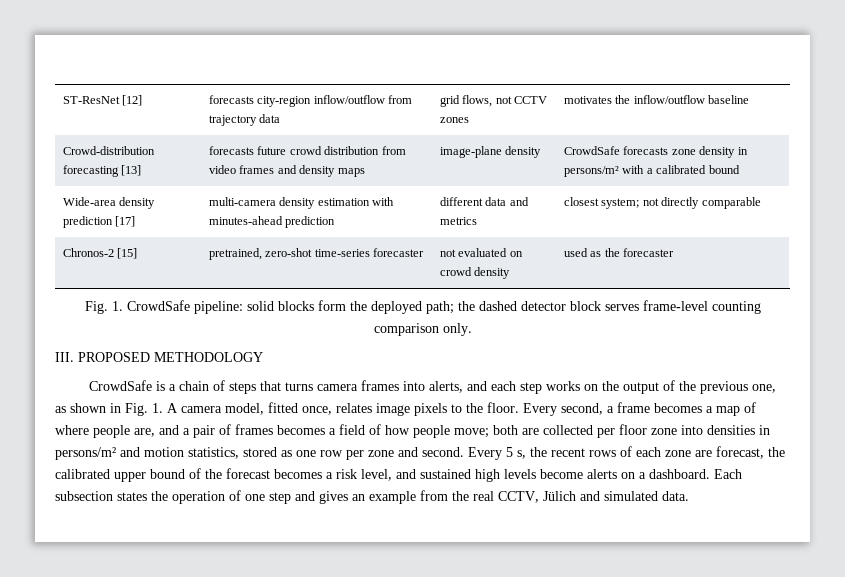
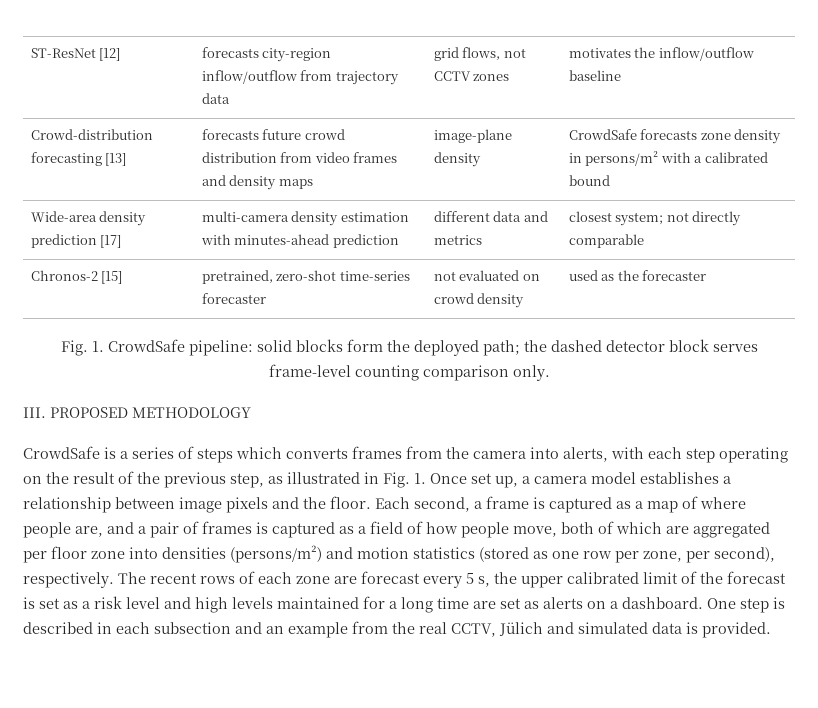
[178,381,209,391] chain -> [132,447,174,459] series
[259,380,399,391] that turns camera frames -> [236,446,526,459] which converts frames from the camera
[466,381,487,391] and -> [611,447,644,459] with
[545,381,580,391] works -> [719,447,788,463] operating
[622,382,659,394] output -> [73,472,115,484] result
[751,384,776,393] [55,402,372,416] one, as shown in Fig. 1. A camera model, fitted once, relates -> [230,472,731,488] [23,497,175,513] step, as illustrated in Fig. 1. Once set up, a camera model establishes a relationship between
[451,404,462,413] to -> [272,497,299,509] and
[523,403,557,416] Every -> [375,497,410,509] Each
[654,403,702,413] becomes -> [533,497,631,513] is captured as
[277,425,325,435] becomes -> [256,522,354,538] is captured as
[454,425,593,438] move; both are collected -> [513,521,770,538] move, both of which are aggregated
[759,425,770,435] [55,447,547,460] in persons/m² and motion statistics, stored as one row per zone and second. Every 5 s, the -> [230,545,775,563] [23,572,146,588] (persons/m²) and motion statistics (stored as one row per zone, per second), respectively. The
[716,446,785,459] [55,468,742,482] [55,490,348,504] forecast, the calibrated upper bound of the forecast becomes a risk level, and sustained high levels become alerts on a dashboard. Each subsection states the operation of one step and gives -> [361,571,786,588] [23,596,785,613] [23,622,262,634] forecast every 5 s, the upper calibrated limit of the forecast is set as a risk level and high levels maintained for a long time are set as alerts on a dashboard. One step is described in each subsection and
[662,491,689,501] data. -> [652,622,771,638] data is provided.

